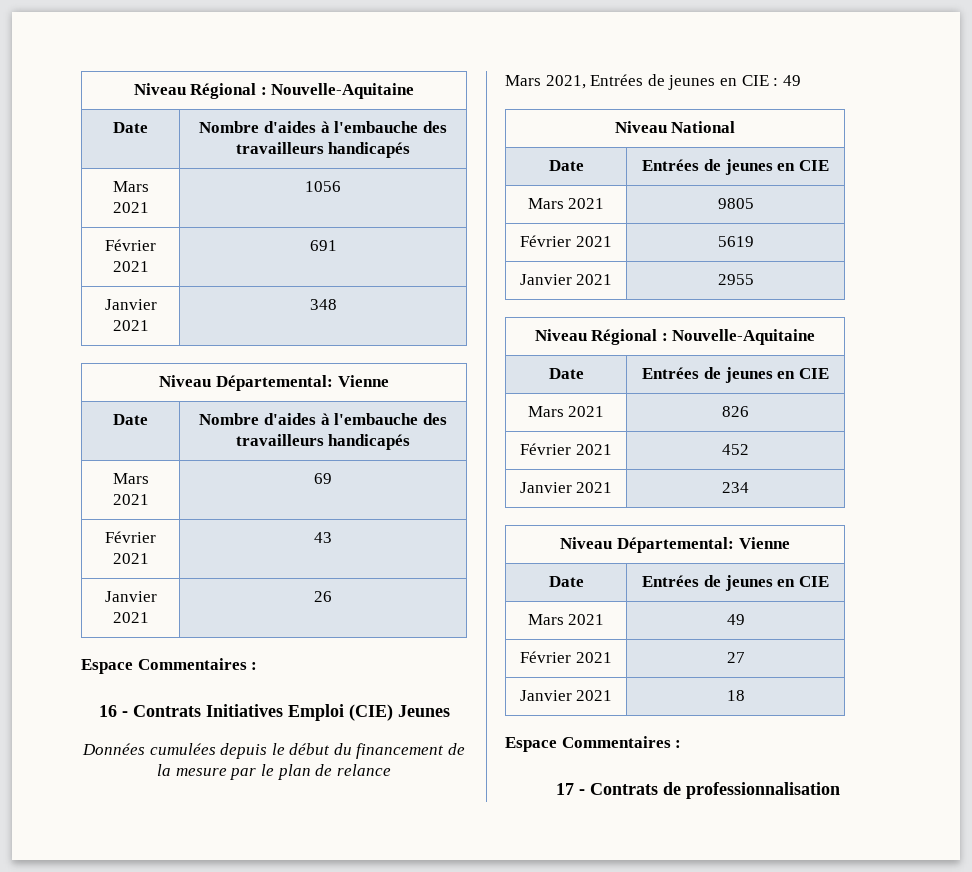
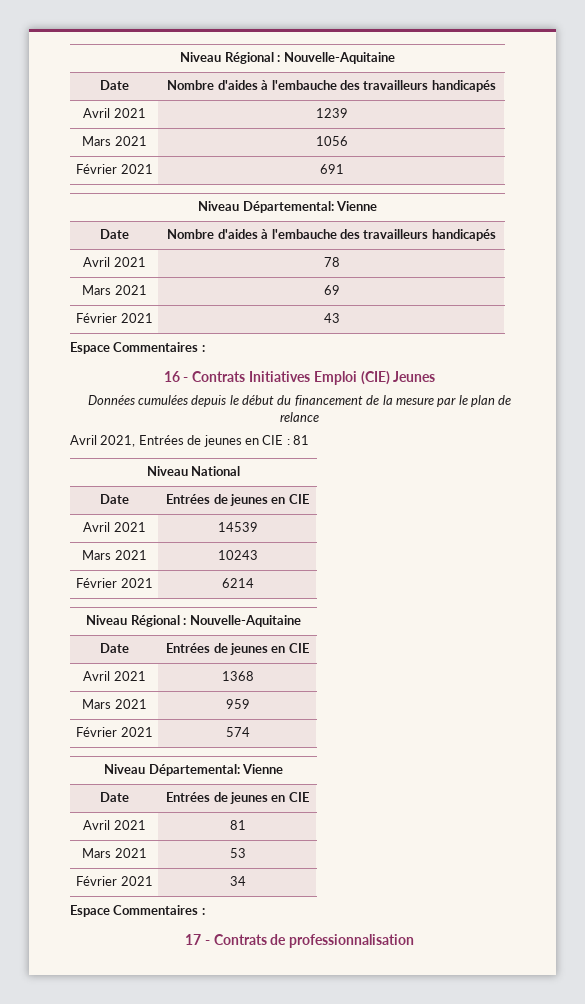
(411, 150) none -> [83,108,146,118] [315,108,348,118] // Avril 2021 | 1239
[104,299,157,310] [112,320,149,331] [309,299,337,310] // Janvier 2021 | 348 -> (344, 169) none
(411, 442) none -> [83,257,146,267] [323,257,340,267] // Avril 2021 | 78
[104,591,157,602] [112,612,149,623] [314,591,332,602] // Janvier 2021 | 26 -> (340, 318) none
[505,75,541,86] Mars -> [70,435,97,445] Avril
[782,75,801,86] 49 -> [293,435,309,445] 81
[527,198,605,209] [717,198,754,209] [520,235,612,247] [717,236,754,247] [519,274,613,285] [717,274,754,285] // Mars 2021 | 9805 // Février 2021 | 5619 // Janvier 2021 | 2955 -> [83,522,146,532] [217,522,258,532] [82,550,147,560] [217,550,258,560] [76,578,153,588] [221,578,254,588] // Avril 2021 | 14539 // Mars 2021 | 10243 // Février 2021 | 6214
[527,406,605,417] [722,406,749,417] [520,443,612,455] [722,444,749,455] [519,482,613,493] [722,482,749,493] // Mars 2021 | 826 // Février 2021 | 452 // Janvier 2021 | 234 -> [83,671,146,681] [221,671,254,681] [82,699,147,709] [225,699,250,709] [76,727,153,737] [225,727,250,737] // Avril 2021 | 1368 // Mars 2021 | 959 // Février 2021 | 574
[527,614,605,625] [726,614,745,625] [520,651,612,663] [726,652,745,663] [519,690,613,701] [726,690,745,701] // Mars 2021 | 49 // Février 2021 | 27 // Janvier 2021 | 18 -> [83,820,146,830] [229,820,246,830] [82,848,147,858] [229,848,246,858] [76,876,153,886] [229,876,246,886] // Avril 2021 | 81 // Mars 2021 | 53 // Février 2021 | 34

